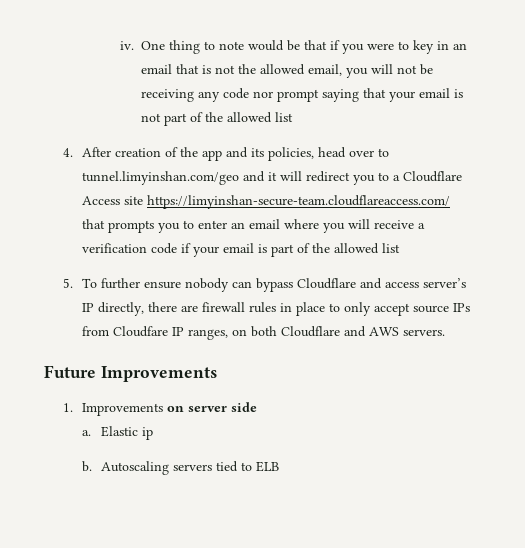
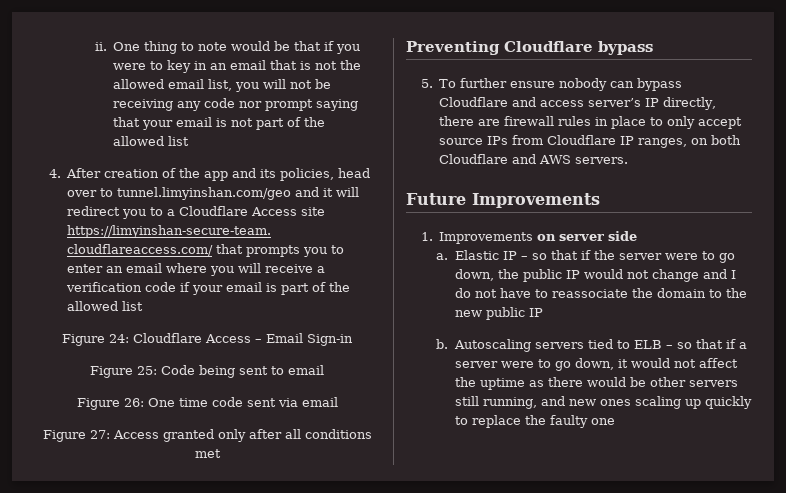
[120,41,135,50] iv. -> [94,42,107,51] ii.
[308,64,343,76] email, -> [168,79,233,91] email list,
(401, 248) none -> [62,333,353,346] [90,365,324,378] [76,397,338,410] [42,429,372,442] [194,449,221,458] [406,41,653,55] // Figure 24: Cloudflare Access – Email Sign-in // Figure 25: Code being sent to email // Figure 26: One time code sent via email // Figure 27: Access granted only after all conditions met // Preventing Cloudflare bypass
[113,326,169,337] Cloudfare -> [547,135,617,145] Cloudflare
[142,427,154,440] ip -> [502,250,735,263] [454,269,736,282] [454,288,747,298] [454,307,543,320] IP – so that if the server were to go down, the public IP would not change and I do not have to reassociate the domain to the new public IP
(280, 466) none -> [665,339,747,349] [454,358,738,371] [454,377,738,390] [454,396,752,409] [454,415,615,428] – so that if a server were to go down, it would not affect the uptime as there would be other servers still running, and new ones scaling up quickly to replace the faulty one

